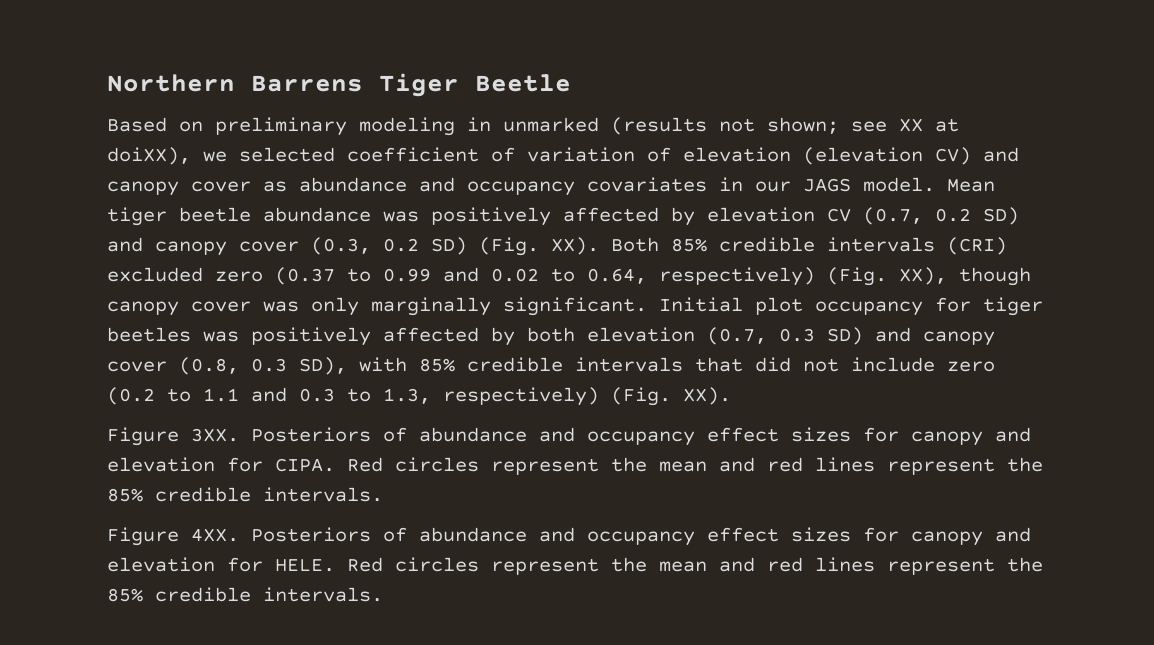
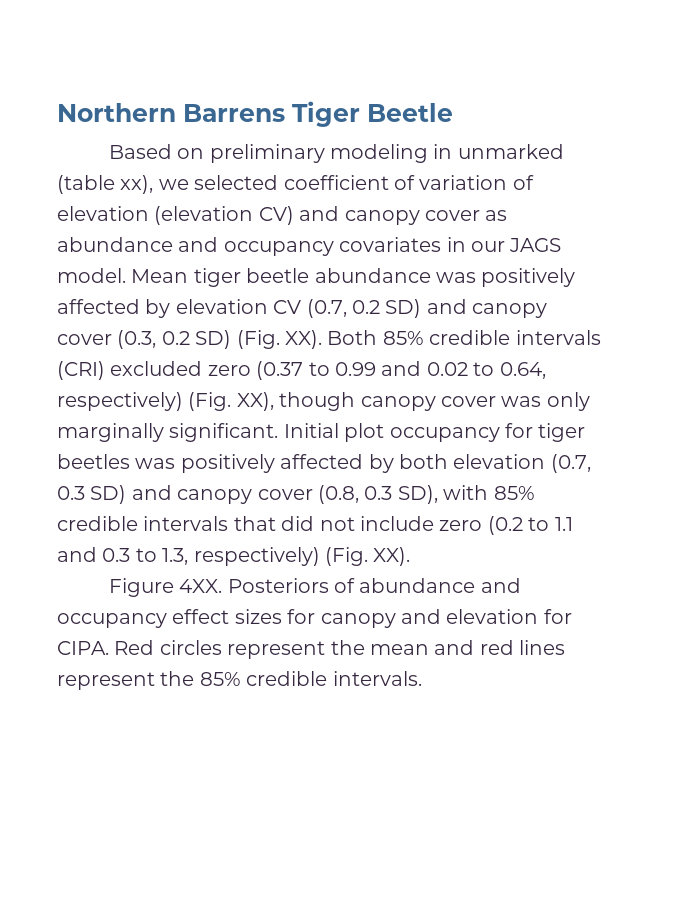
[611,117,959,135] [107,147,191,165] (results not shown; see XX at doiXX), -> [57,175,154,194] (table xx),
[191,428,239,442] 3XX. -> [179,579,223,593] 4XX.
[107,527,1031,546] [107,557,1043,575] [107,587,383,602] // Figure 4XX. Posteriors of abundance and occupancy effect sizes for canopy and elevation for HELE. Red circles represent the mean and red lines represent the 85% credible intervals. -> (422, 678) none

